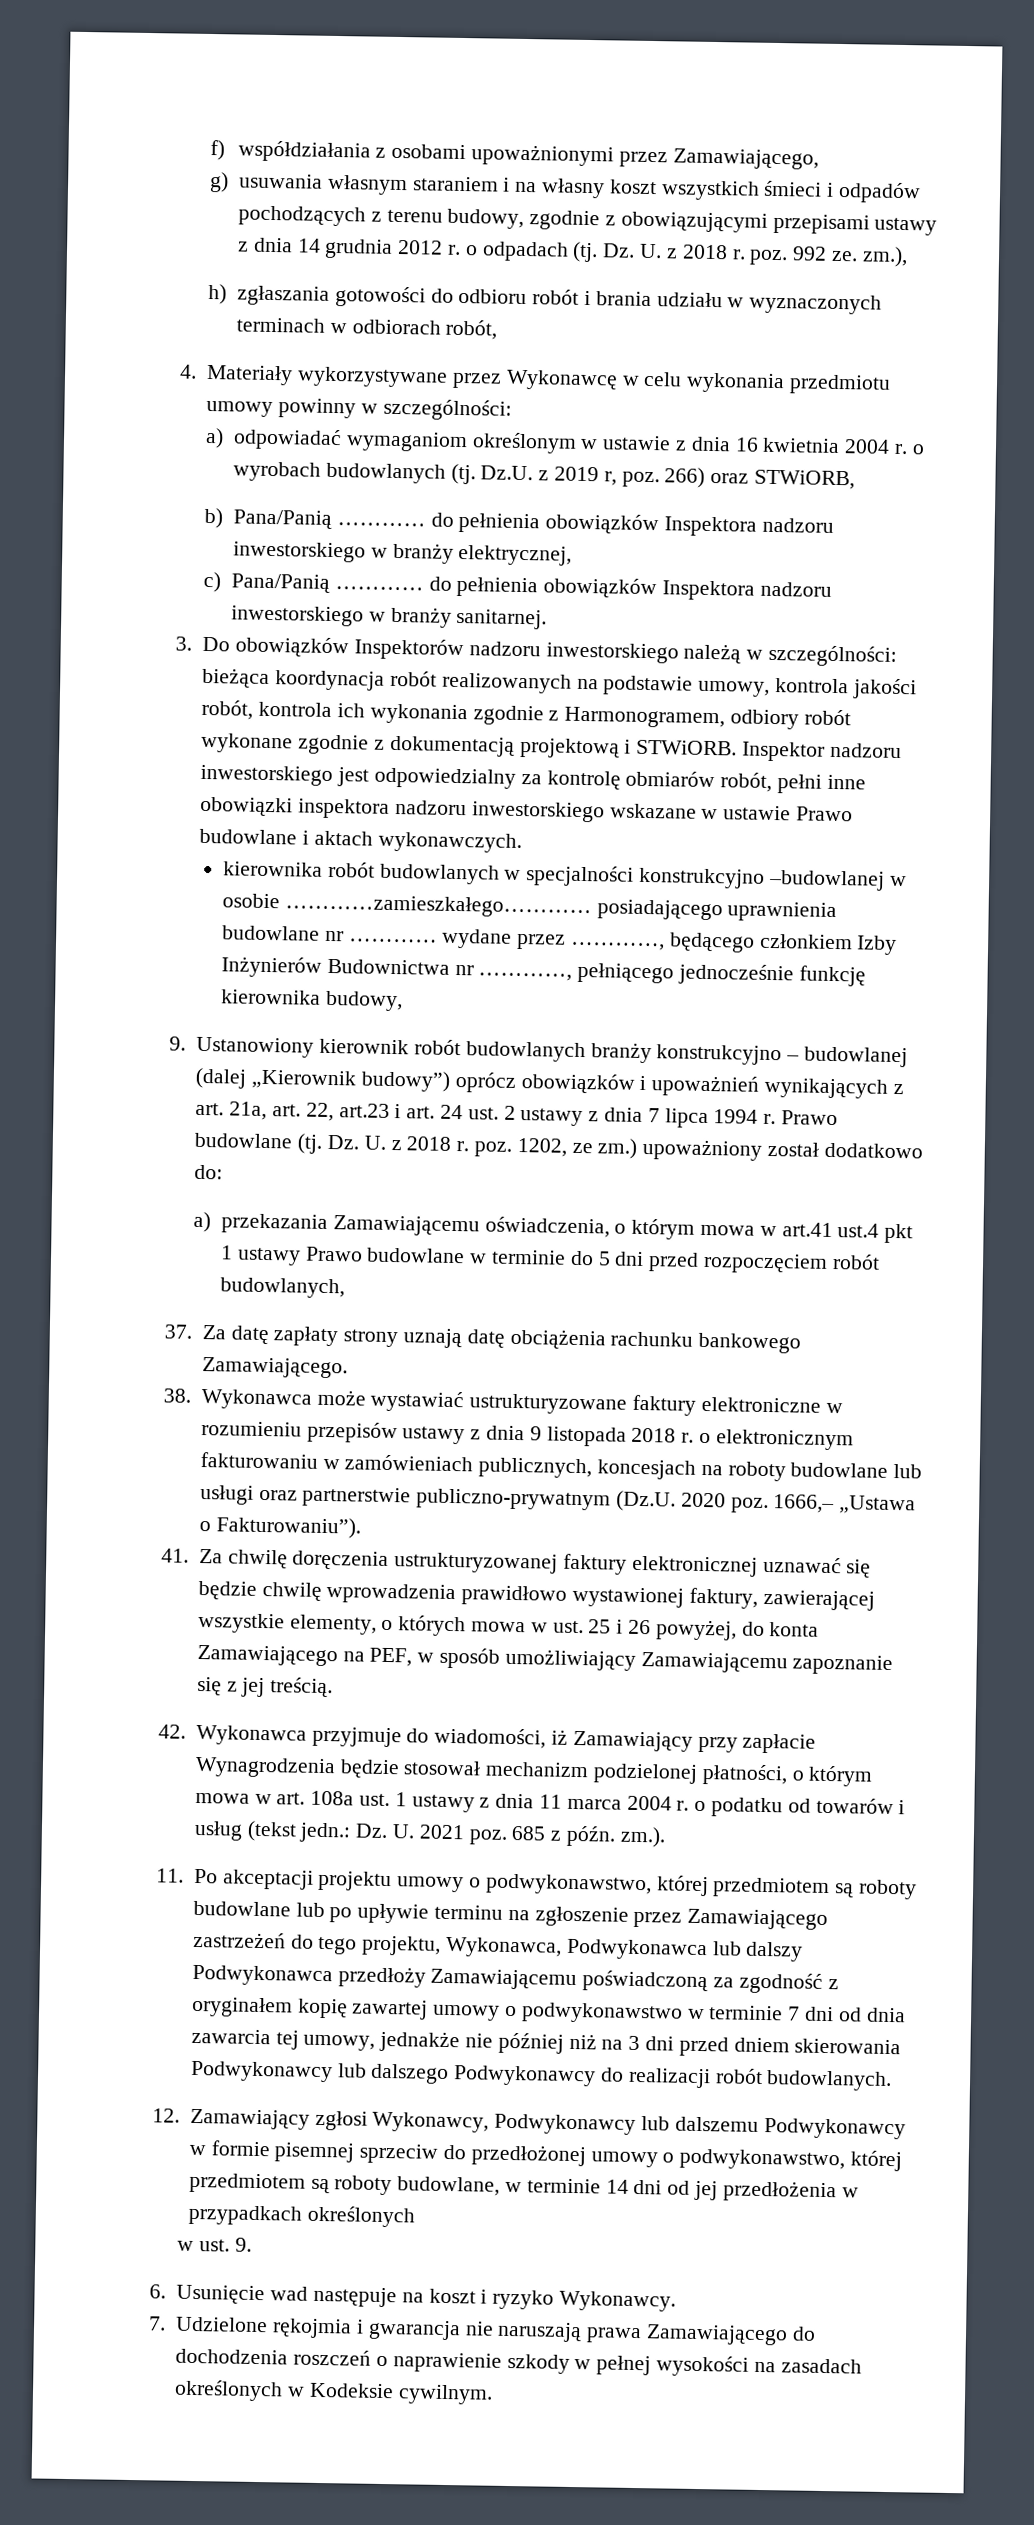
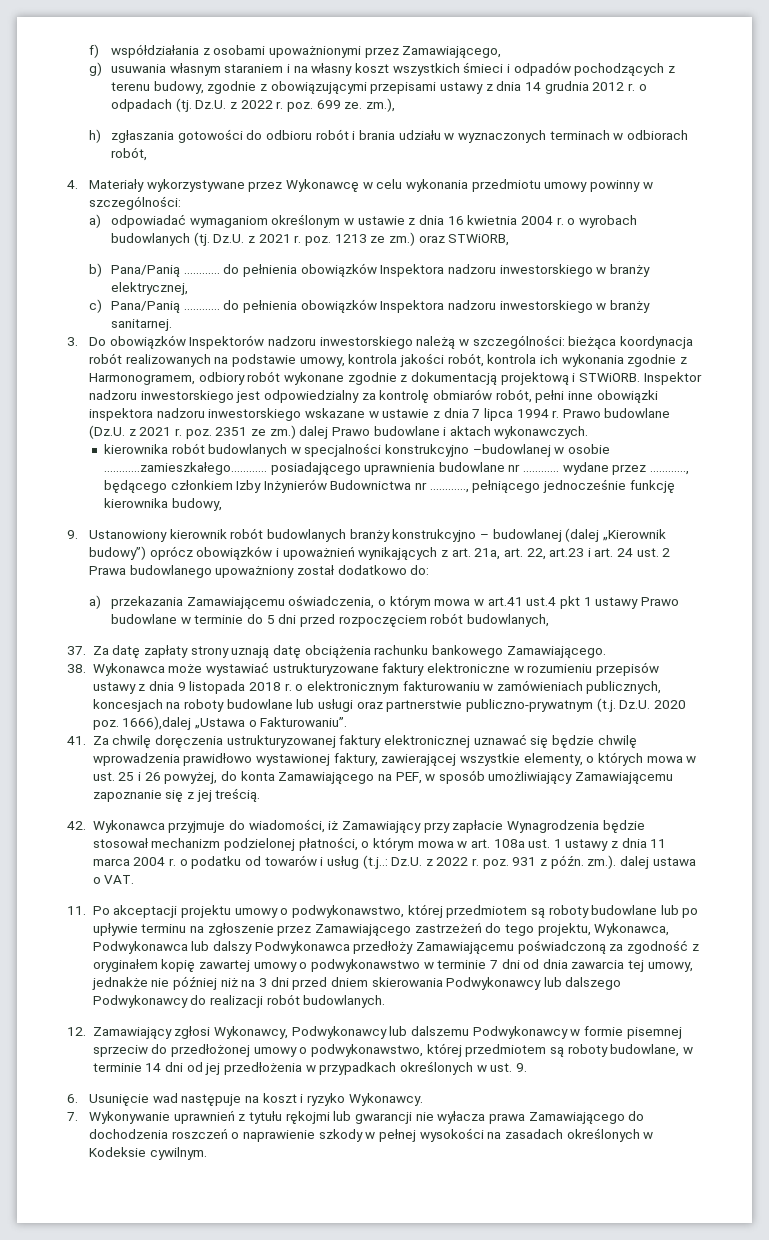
[602,243,828,266] Dz. U. z 2018 r. poz. 992 -> [195,100,341,112] Dz.U. z 2022 r. poz. 699
[554,466,706,488] 2019 r, poz. 266) -> [258,232,415,246] 2021 r. poz. 1213 ze zm.)
(792, 813) none -> [432,408,671,421] [89,425,329,439] z dnia 7 lipca 1994 r. Prawo budowlane (Dz.U. z 2021 r. poz. 2351 ze zm.) dalej
[520,1107,838,1129] [194,1132,638,1159] ustawy z dnia 7 lipca 1994 r. Prawo budowlane (tj. Dz. U. z 2018 r. poz. 1202, ze zm.) -> [89,565,212,578] Prawa budowlanego
[615,1490,676,1512] (Dz.U. -> [596,698,651,712] (t.j. Dz.U.
[773,1494,835,1514] 1666,– -> [122,716,192,730] 1666),dalej
[215,1516,361,1539] Fakturowaniu”). -> [260,717,348,727] Fakturowaniu”.
[246,1820,547,1845] (tekst jedn.: Dz. U. 2021 poz. 685 -> [362,855,537,869] (t.j..: Dz.U. z 2022 r. poz. 931
(666, 1837) none -> [620,856,696,869] [92,875,135,884] dalej ustawa o VAT.
(415, 2216) // -> (473, 1068) none
[175,2316,583,2343] Udzielone rękojmia i gwarancja nie naruszają -> [89,1111,486,1124] Wykonywanie uprawnień z tytułu rękojmi lub gwarancji nie wyłacza

